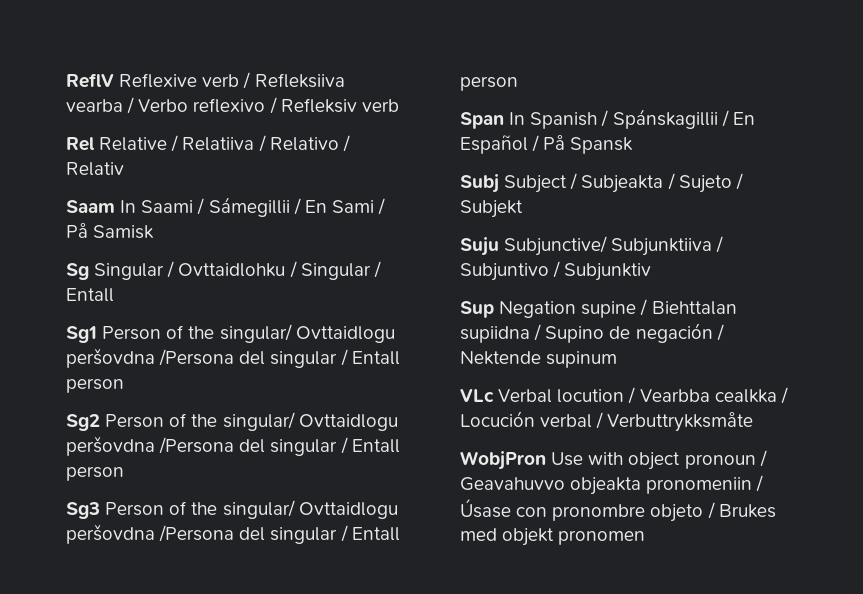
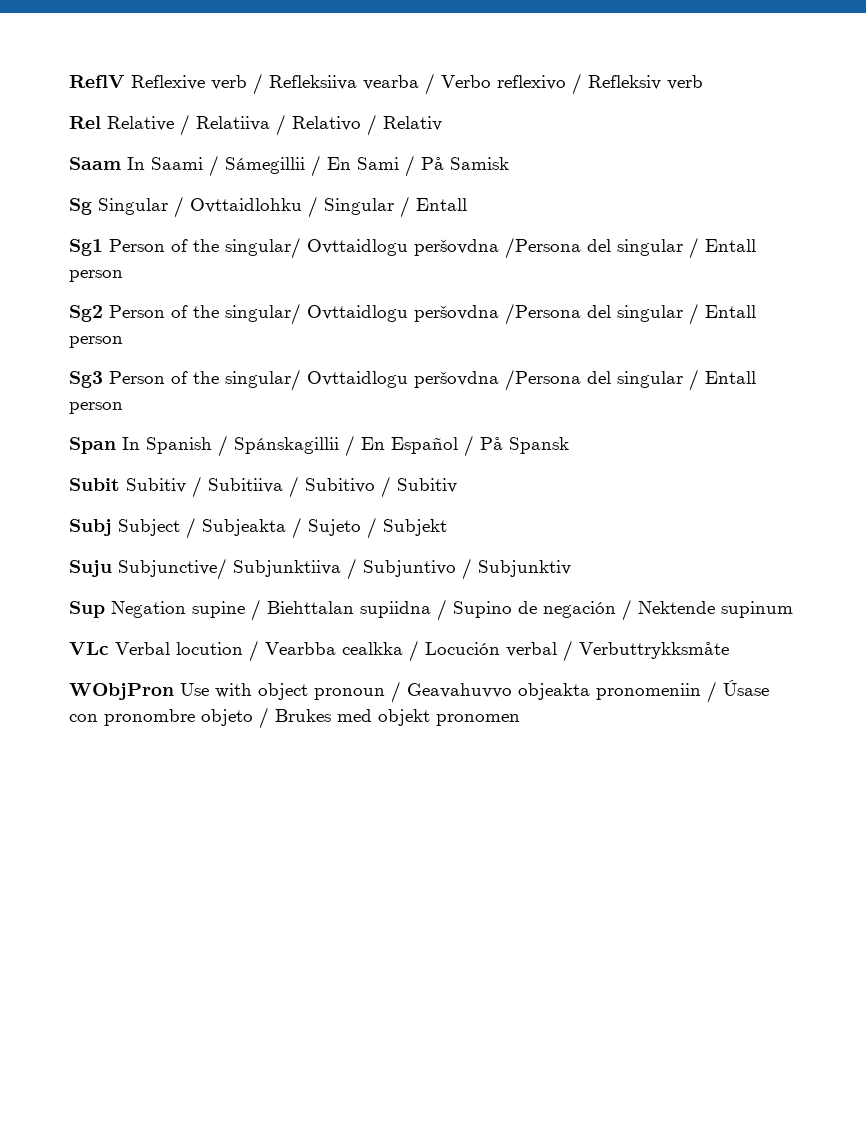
(634, 145) none -> [69,476,457,498] // Subit Subitiv / Subitiiva / Subitivo / Subitiv
[460,451,546,470] WobjPron -> [69,683,174,700] WObjPron

